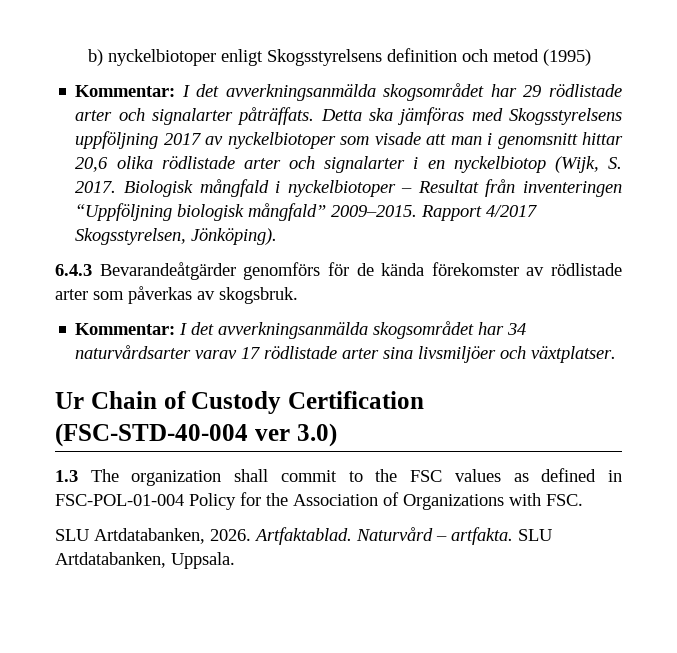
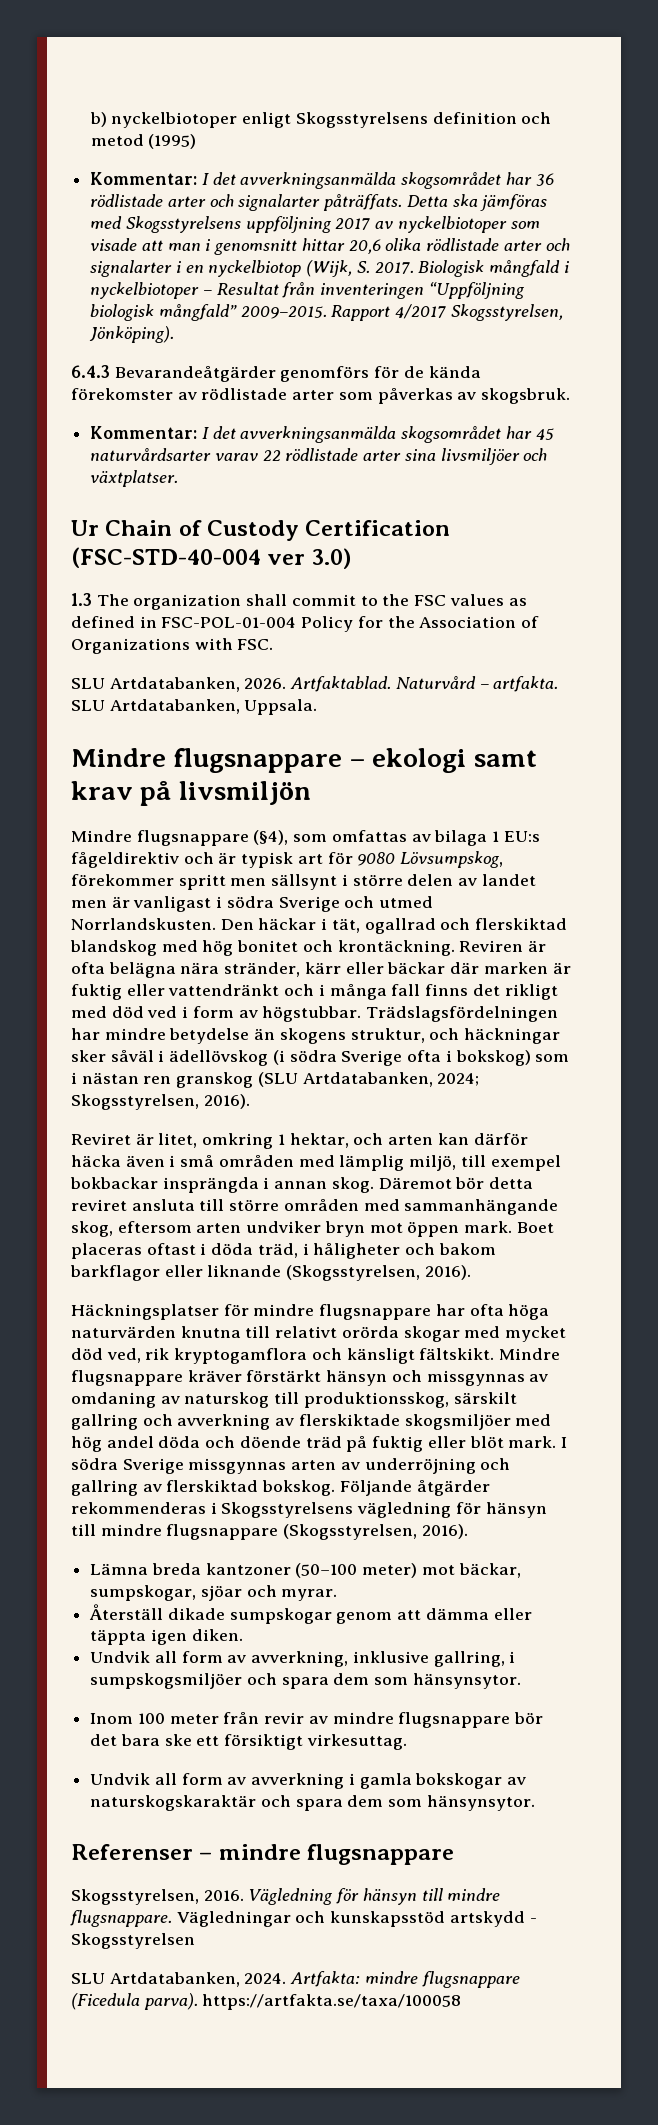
[523,85,542,97] 29 -> [535,173,554,186] 36
[507,323,527,335] 34 -> [535,428,554,440] 45
[241,347,261,359] 17 -> [262,450,281,461] 22
(235, 560) none -> [71,748,537,773] [71,781,311,806] [71,830,540,846] [71,851,504,868] [71,874,536,890] [71,896,434,912] [71,918,568,934] [70,940,547,956] [71,962,571,978] [71,984,558,1000] [71,1006,559,1022] [71,1028,561,1044] [71,1050,570,1066] [71,1072,480,1088] [71,1094,250,1110] [71,1133,528,1149] [71,1155,561,1171] [70,1177,534,1193] [71,1199,559,1215] [71,1221,554,1237] [71,1243,496,1259] [70,1265,471,1281] [71,1304,550,1320] [71,1326,567,1342] [71,1348,561,1364] [71,1370,549,1386] [71,1392,517,1408] [71,1414,552,1430] [71,1436,567,1452] [71,1458,511,1474] [71,1480,490,1496] [71,1502,547,1518] [71,1524,468,1540] [90,1563,521,1578] [90,1585,338,1601] [89,1604,532,1624] [90,1629,243,1645] [90,1651,516,1667] [90,1673,521,1689] [90,1712,544,1728] [90,1734,407,1750] [90,1773,527,1789] [90,1795,535,1811] [71,1844,455,1865] [71,1888,501,1905] [70,1910,537,1927] [71,1933,195,1949] [71,1971,520,1988] [71,1993,462,2010] // Mindre flugsnappare – ekologi samt krav på livsmiljön // Mindre flugsnappare (§4), som omfattas av bilaga 1 EU:s fågeldirektiv och är typisk art för 9080 Lövsumpskog, förekommer spritt men sällsynt i större delen av landet men är vanligast i södra Sverige och utmed Norrlandskusten. Den häckar i tät, ogallrad och flerskiktad blandskog med hög bonitet och krontäckning. Reviren är ofta belägna nära stränder, kärr eller bäckar där marken är fuktig eller vattendränkt och i många fall finns det rikligt med död ved i form av högstubbar. Trädslagsfördelningen har mindre betydelse än skogens struktur, och häckningar sker såväl i ädellövskog (i södra Sverige ofta i bokskog) som i nästan ren granskog (SLU Artdatabanken, 2024; Skogsstyrelsen, 2016). // Reviret är litet, omkring 1 hektar, och arten kan därför häcka även i små områden med lämplig miljö, till exempel bokbackar insprängda i annan skog. Däremot bör detta reviret ansluta till större områden med sammanhängande skog, eftersom arten undviker bryn mot öppen mark. Boet placeras oftast i döda träd, i håligheter och bakom barkflagor eller liknande (Skogsstyrelsen, 2016). // Häckningsplatser för mindre flugsnappare har ofta höga naturvärden knutna till relativt orörda skogar med mycket död ved, rik kryptogamflora och känsligt fältskikt. Mindre flugsnappare kräver förstärkt hänsyn och missgynnas av omdaning av naturskog till produktionsskog, särskilt gallring och avverkning av flerskiktade skogsmiljöer med hög andel döda och döende träd på fuktig eller blöt mark. I södra Sverige missgynnas arten av underröjning och gallring av flerskiktad bokskog. Följande åtgärder rekommenderas i Skogsstyrelsens vägledning för hänsyn till mindre flugsnappare (Skogsstyrelsen, 2016). // Lämna breda kantzoner (50–100 meter) mot bäckar, sumpskogar, sjöar och myrar. // Återställ dikade sumpskogar genom att dämma eller täppta igen diken. // Undvik all form av avverkning, inklusive gallring, i sumpskogsmiljöer och spara dem som hänsynsytor. // Inom 100 meter från revir av mindre flugsnappare bör det bara ske ett försiktigt virkesuttag. // Undvik all form av avverkning i gamla bokskogar av naturskogskaraktär och spara dem som hänsynsytor. // Referenser – mindre flugsnappare // Skogsstyrelsen, 2016. Vägledning för hänsyn till mindre flugsnappare. Vägledningar och kunskapsstöd artskydd - Skogsstyrelsen // SLU Artdatabanken, 2024. Artfakta: mindre flugsnappare (Ficedula parva). https://artfakta.se/taxa/100058

